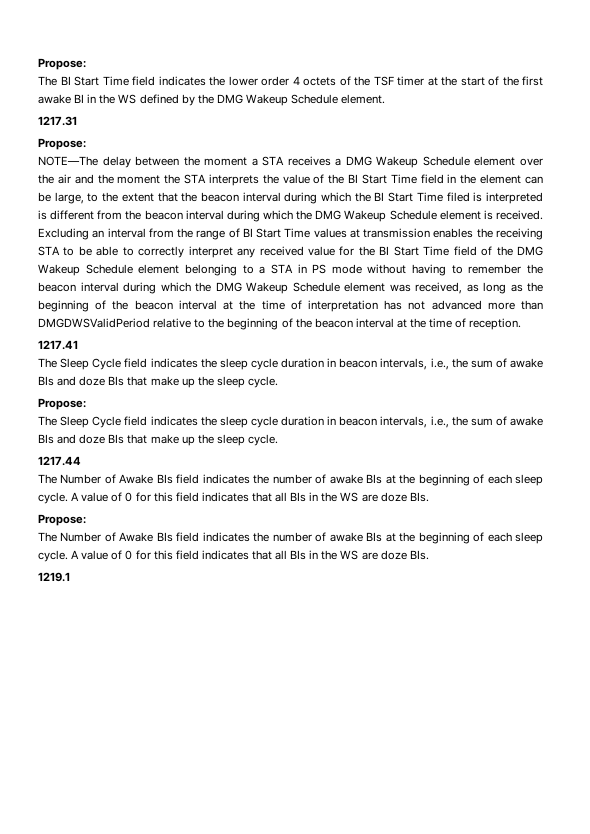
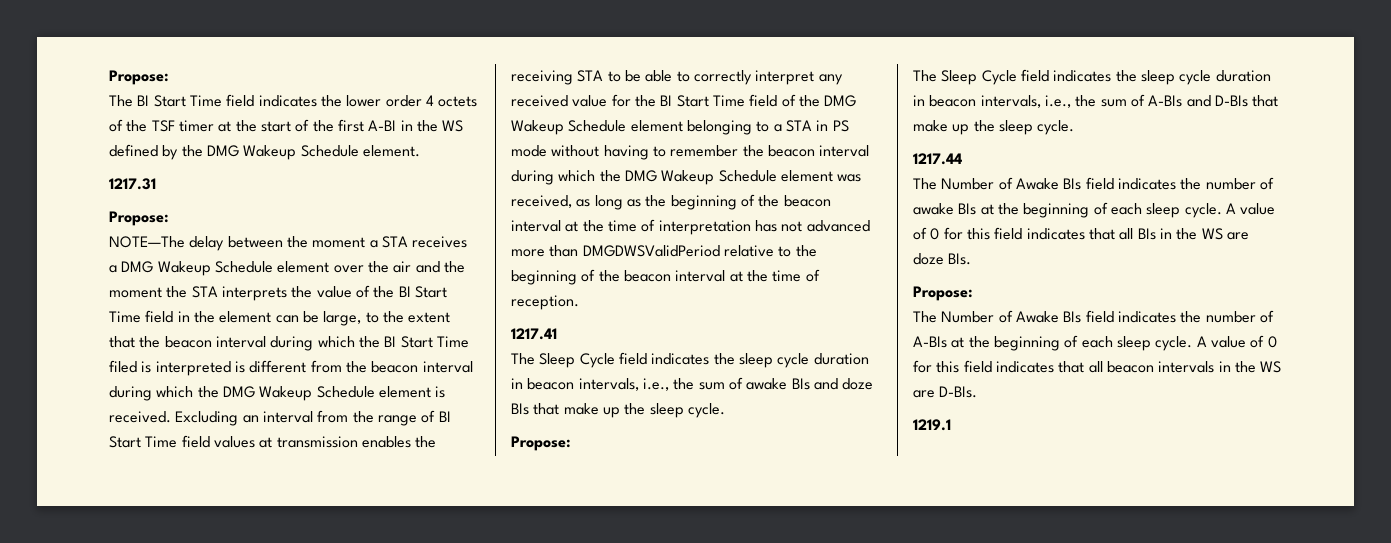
[38,94,85,104] awake BI -> [368,120,397,131] A-BI
(311, 233) none -> [181,435,210,448] field
[510,416,543,426] [38,434,125,444] awake BIs and doze BIs -> [1148,95,1248,107] A-BIs and D-BIs
[329,532,383,542] awake BIs -> [913,336,947,348] A-BIs
[290,550,429,560] BIs in the WS are doze BIs. -> [1106,361,1282,373] [913,386,978,398] beacon intervals in the WS are D-BIs.

